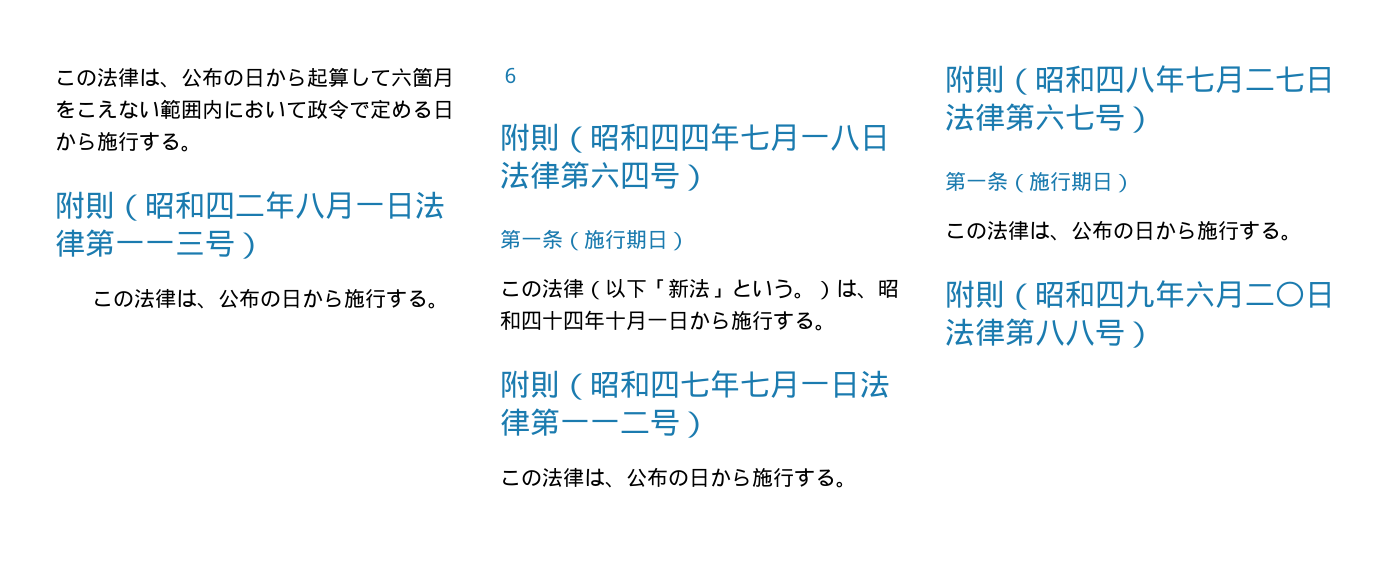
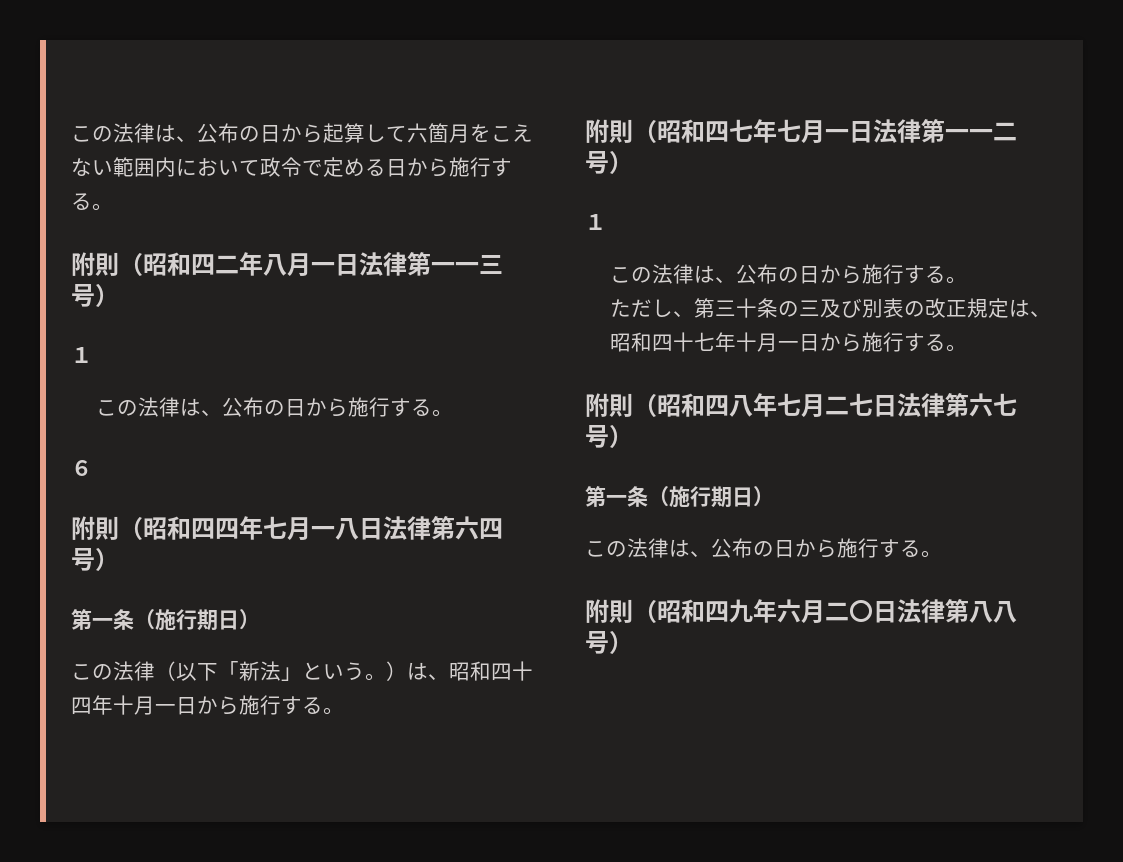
(265, 245) none -> [71,347,92,363] // １
[500,467,857,488] // この法律は、公布の日から施行する。 -> [585,214,606,230] [610,264,968,284] [610,298,1052,318] [610,332,968,352] // １ // この法律は、公布の日から施行する。 // ただし、第三十条の三及び別表の改正規定は、昭和四十七年十月一日から施行する。

